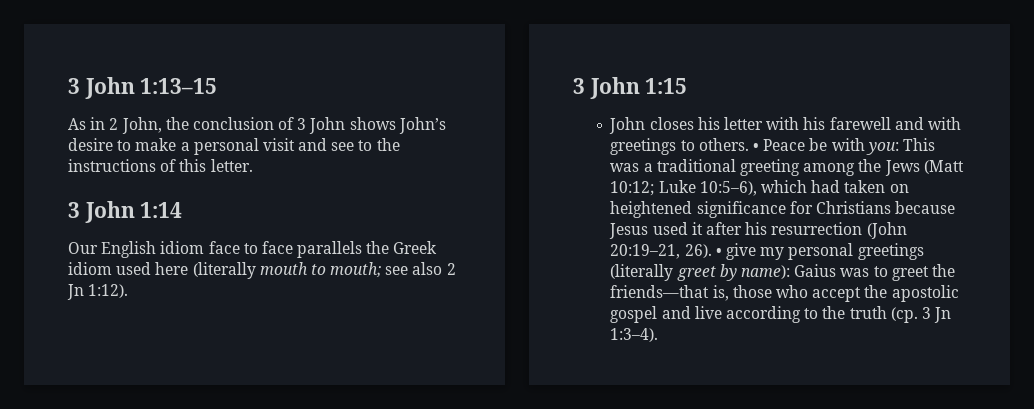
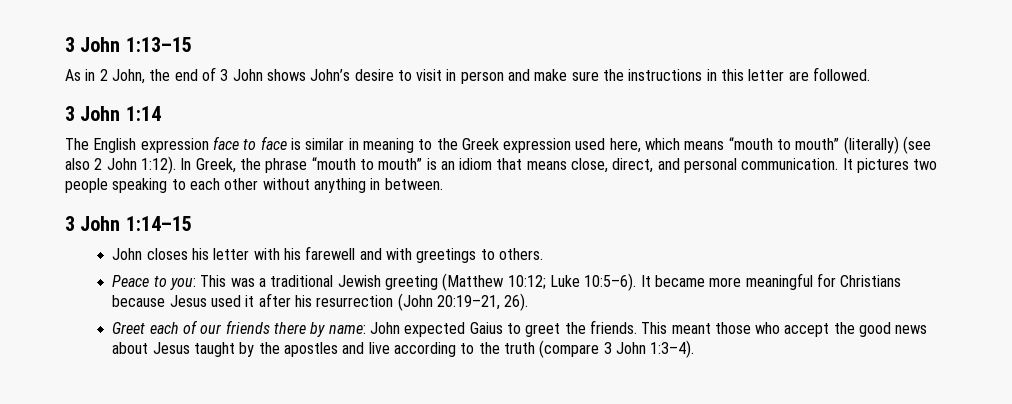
[192,117,274,130] conclusion -> [174,69,198,81] end
[135,138,400,155] [68,159,253,172] [68,201,183,223] [68,241,438,258] [68,262,409,279] make a personal visit and see to the instructions of this letter. // 3 John 1:14 // Our English idiom face to face parallels the Greek idiom used here (literally mouth to mouth; see -> [416,67,871,84] [65,106,161,121] [65,136,932,154] visit in person and make sure the instructions in this letter are followed. // 3 John 1:14 // The English expression face to face is similar in meaning to the Greek expression used here, which means “mouth to mouth” (literally) (see
[67,284,84,300] Jn -> [106,158,137,170] John
[573,77,688,99] // 3 John 1:15 -> [180,157,938,173] [65,178,443,193] [65,216,192,231] In Greek, the phrase “mouth to mouth” is an idiom that means close, direct, and personal communication. It pictures two people speaking to each other without anything in between. // 3 John 1:14–15
[753,138,865,151] • Peace be with -> [112,275,167,287] // Peace to
[740,159,964,176] [610,180,909,196] [610,201,786,218] greeting among the Jews (Matt 10:12; Luke 10:5–6), which had taken on heightened significance -> [337,273,813,291] Jewish greeting (Matthew 10:12; Luke 10:5–6). It became more meaningful
[715,243,924,260] [610,264,955,281] [610,285,959,302] [610,306,658,323] • give my personal greetings (literally greet by name): Gaius was to greet the friends—that is, those who accept the apostolic gospel -> [112,320,928,337] [112,342,339,357] // Greet each of our friends there by name: John expected Gaius to greet the friends. This meant those who accept the good news about Jesus taught by the apostles
[890,307,952,323] (cp. 3 Jn -> [539,340,646,358] (compare 3 John

